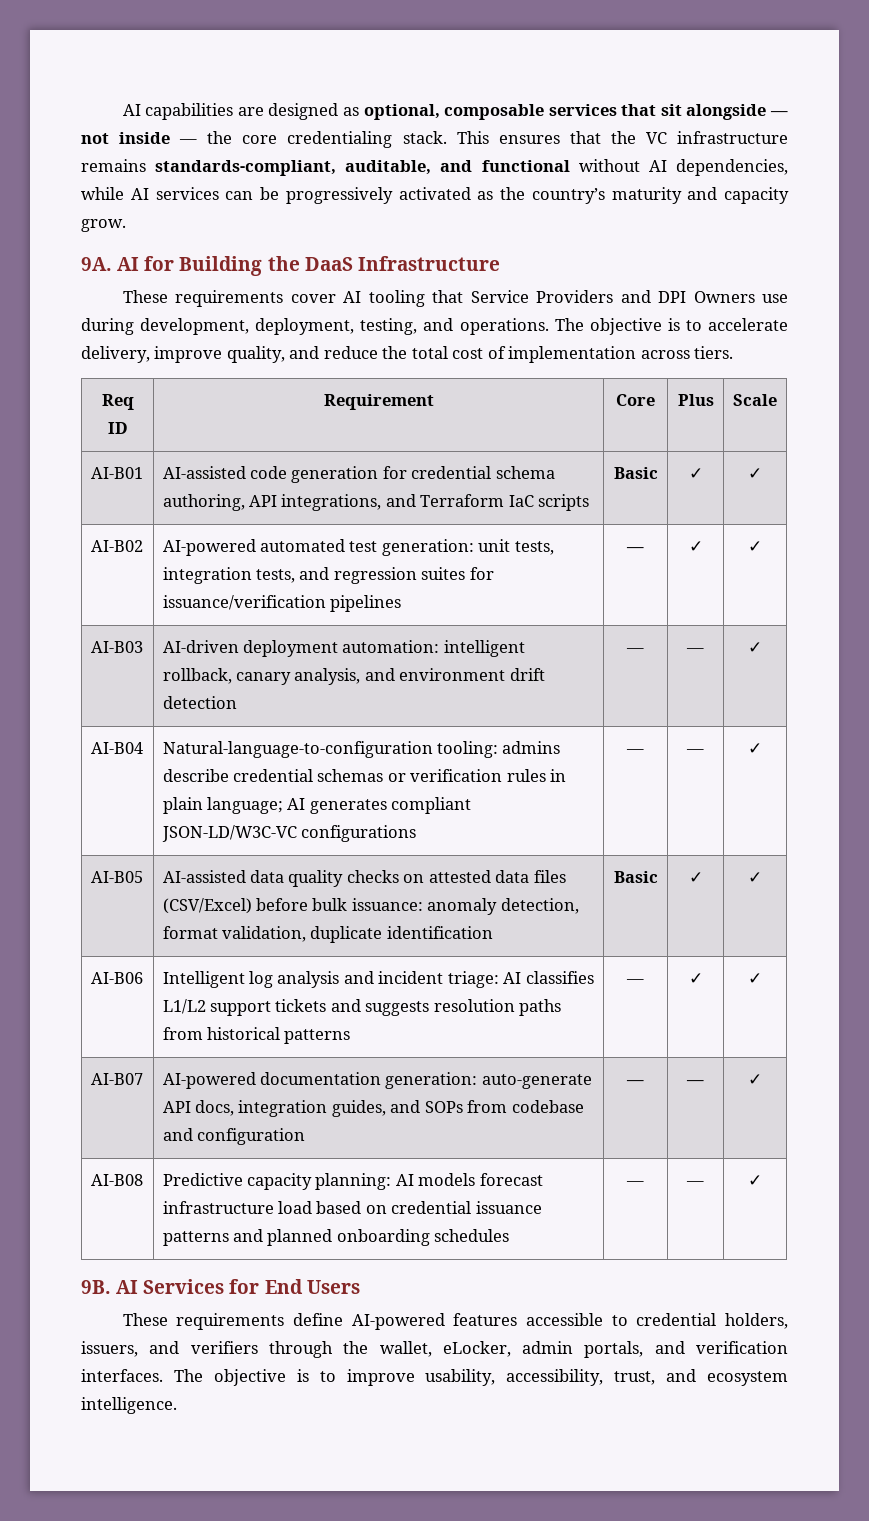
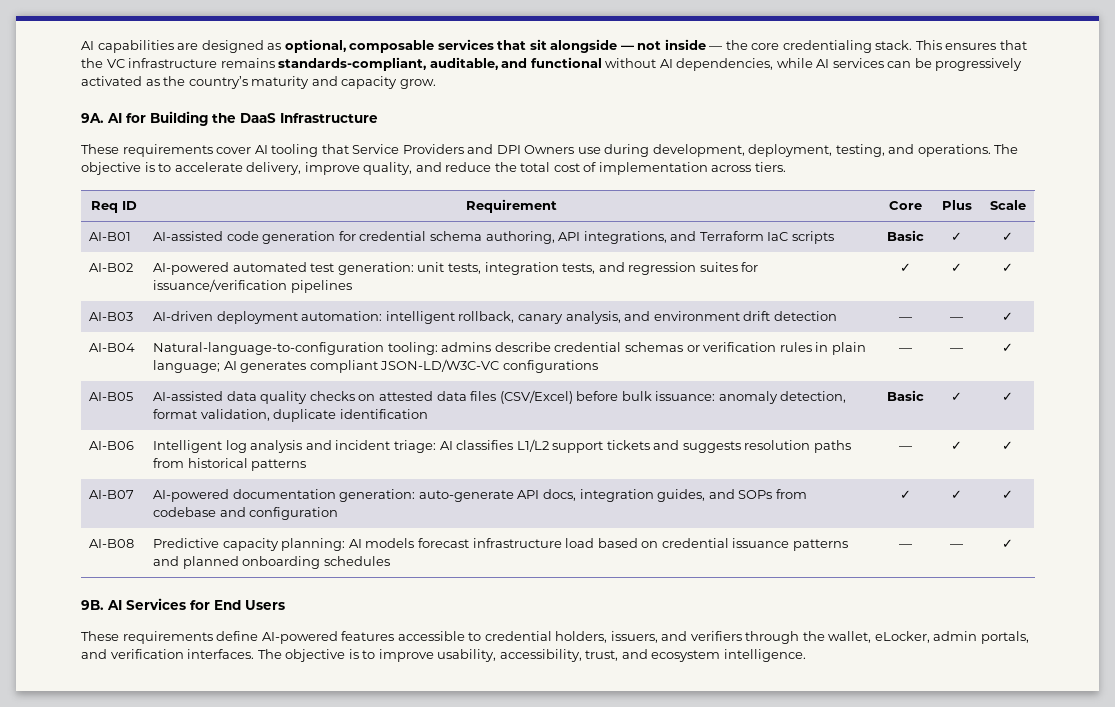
[626,547,644,552] — -> [899,263,911,272] ✓
[626,1080,644,1085] [686,1080,704,1085] — | — -> [899,490,911,499] [951,490,962,499] ✓ | ✓

